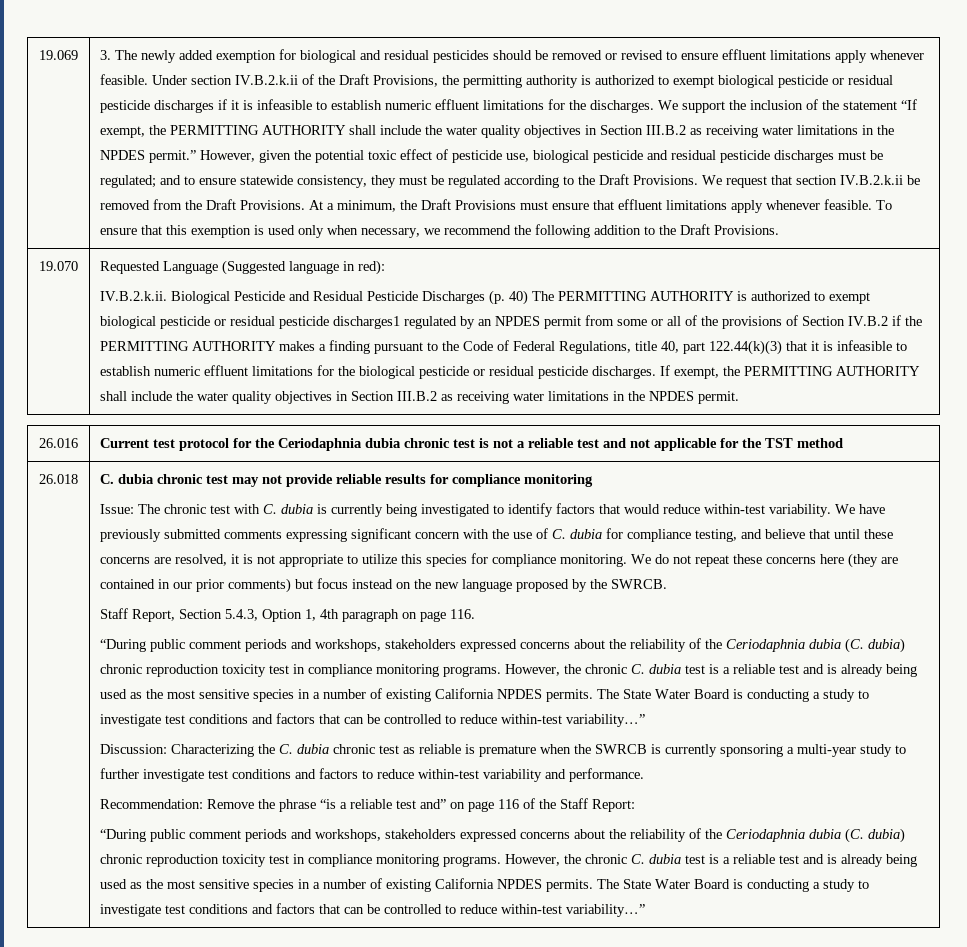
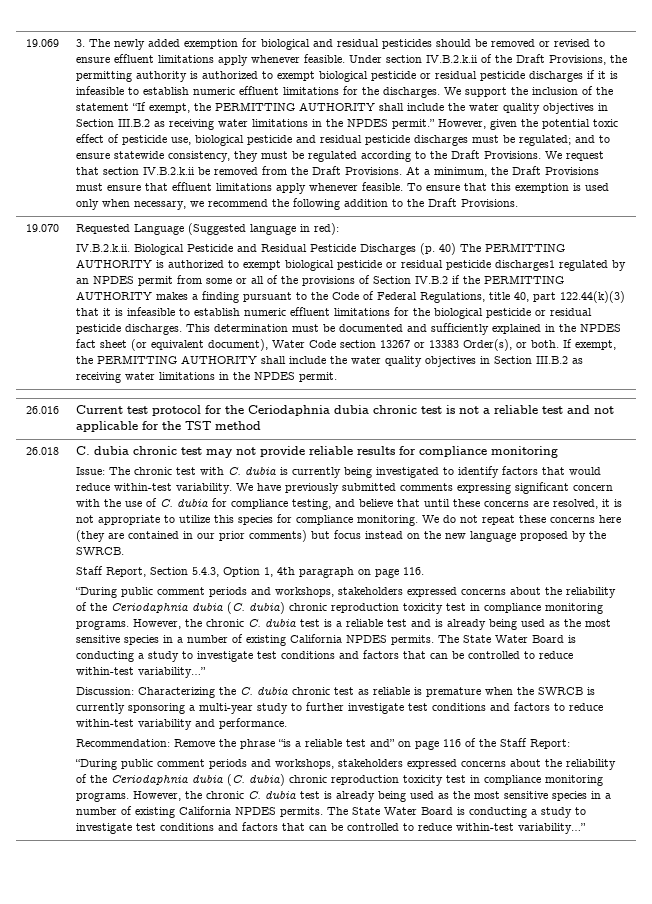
(657, 372) none -> [185,323,621,335] [75,339,559,351] This determination must be documented and sufficiently explained in the NPDES fact sheet (or equivalent document), Water Code section 13267 or 13383 Order(s), or both.
[723,854,838,864] a reliable test and is -> (332, 795) none

